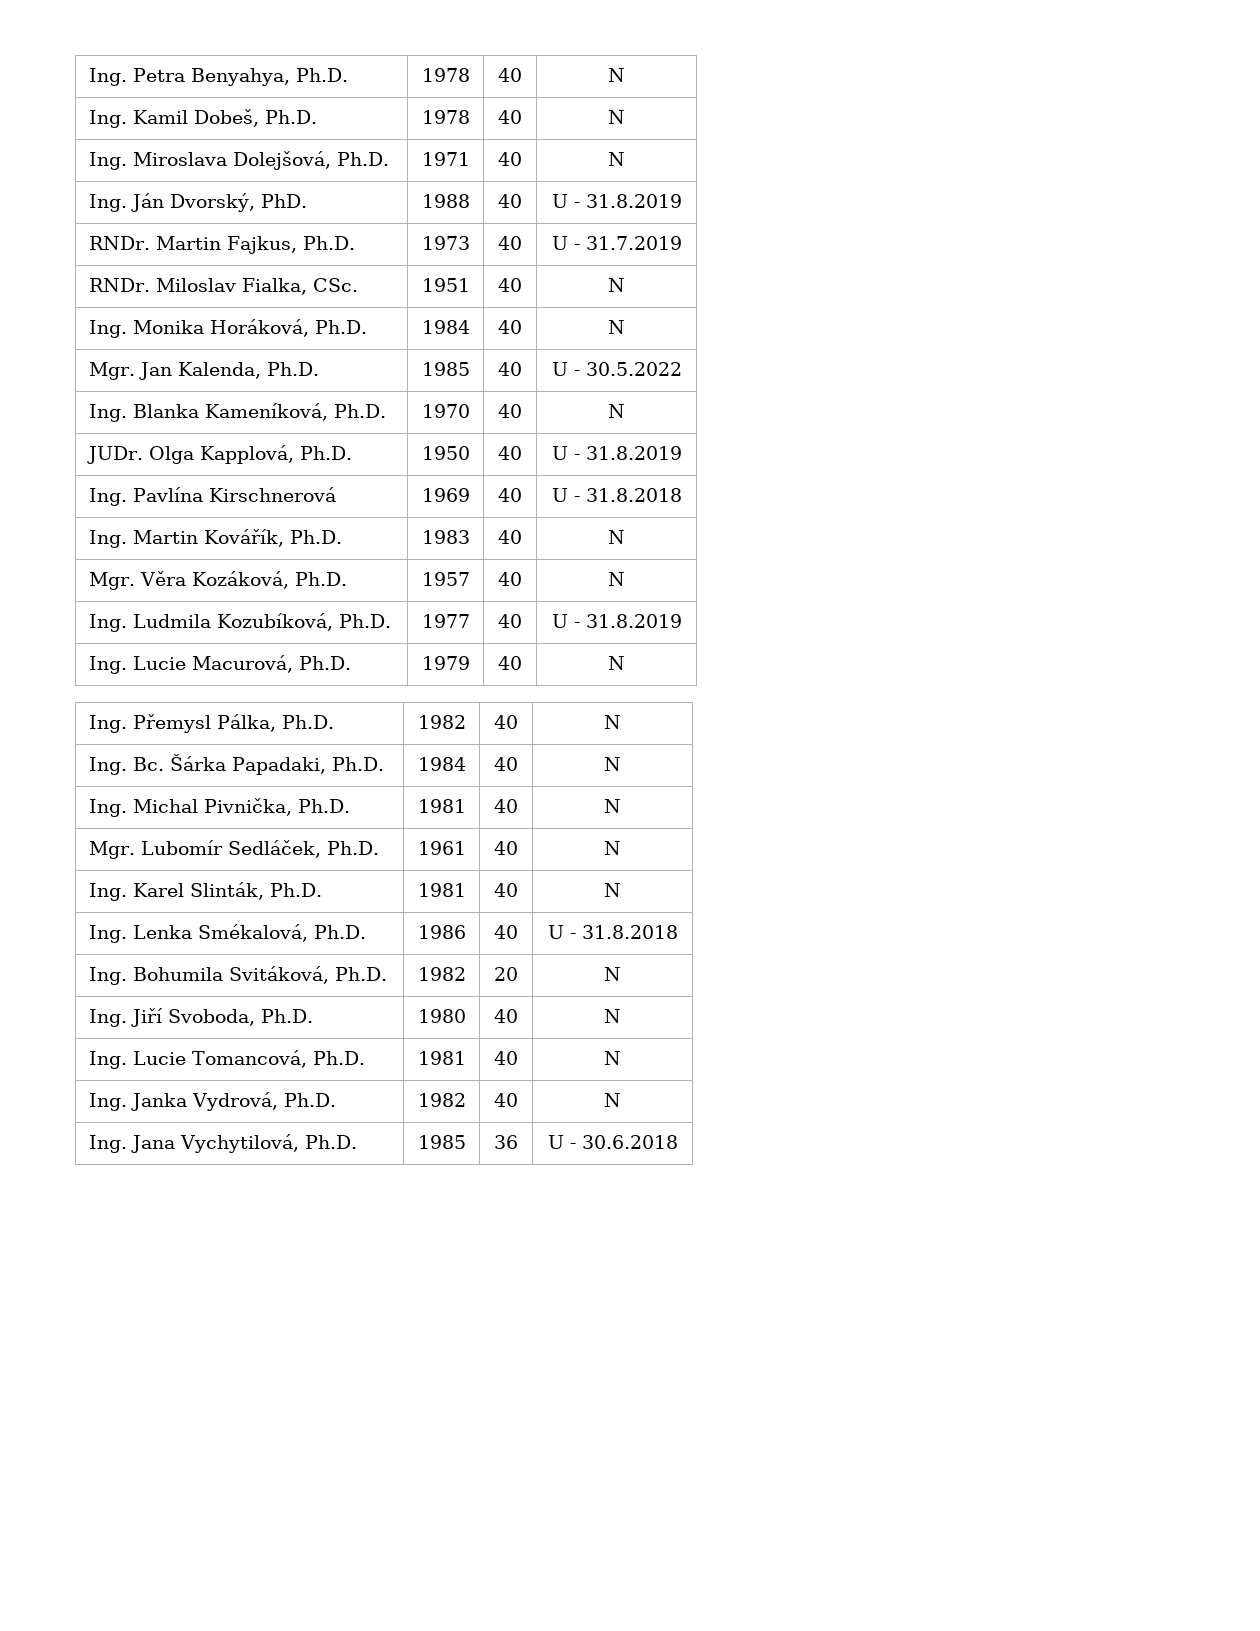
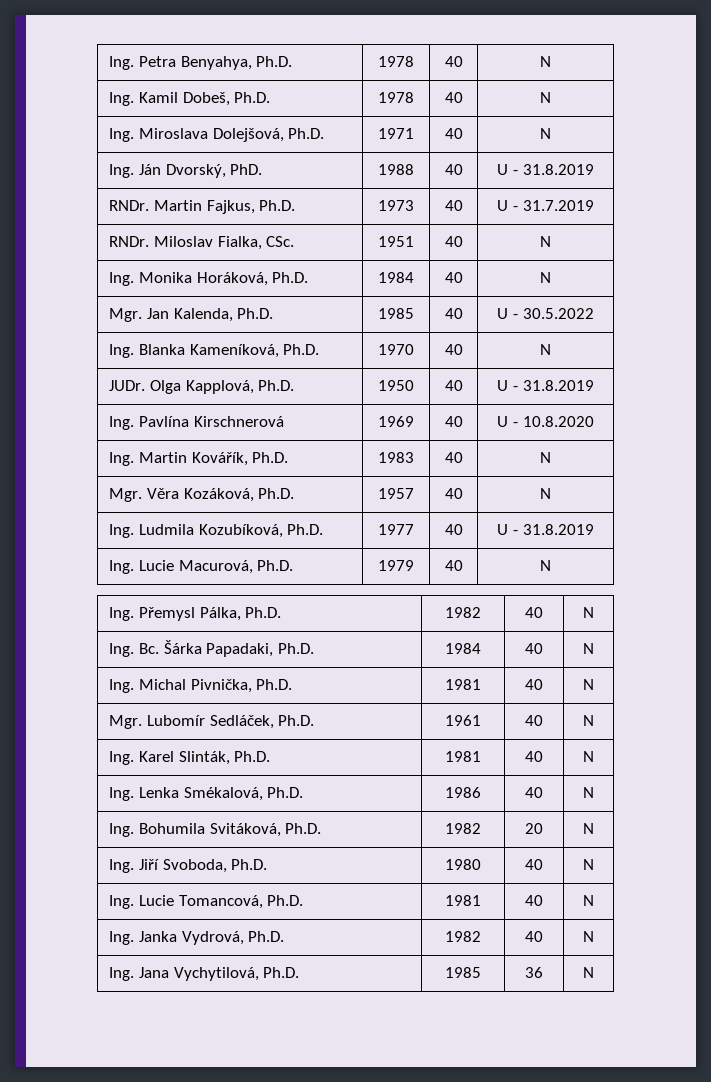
[585,488,682,502] 31.8.2018 -> [522,416,594,427] 10.8.2020
[547,925,678,939] U - 31.8.2018 -> [583,787,594,798] N
[547,1135,678,1149] U - 30.6.2018 -> [583,967,594,978] N

